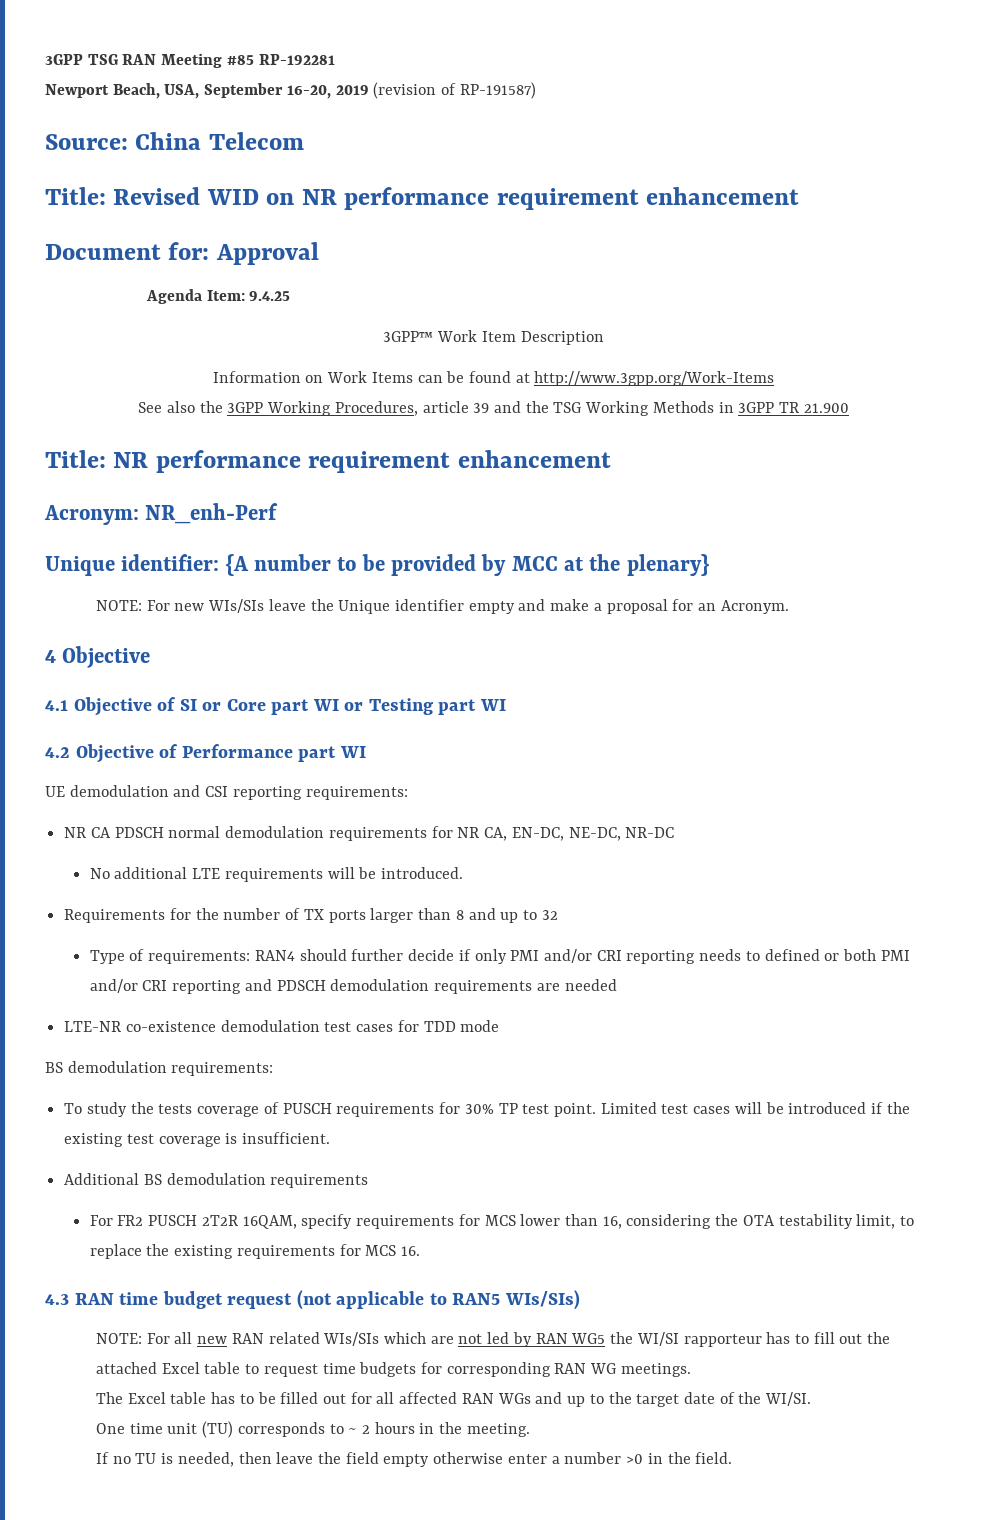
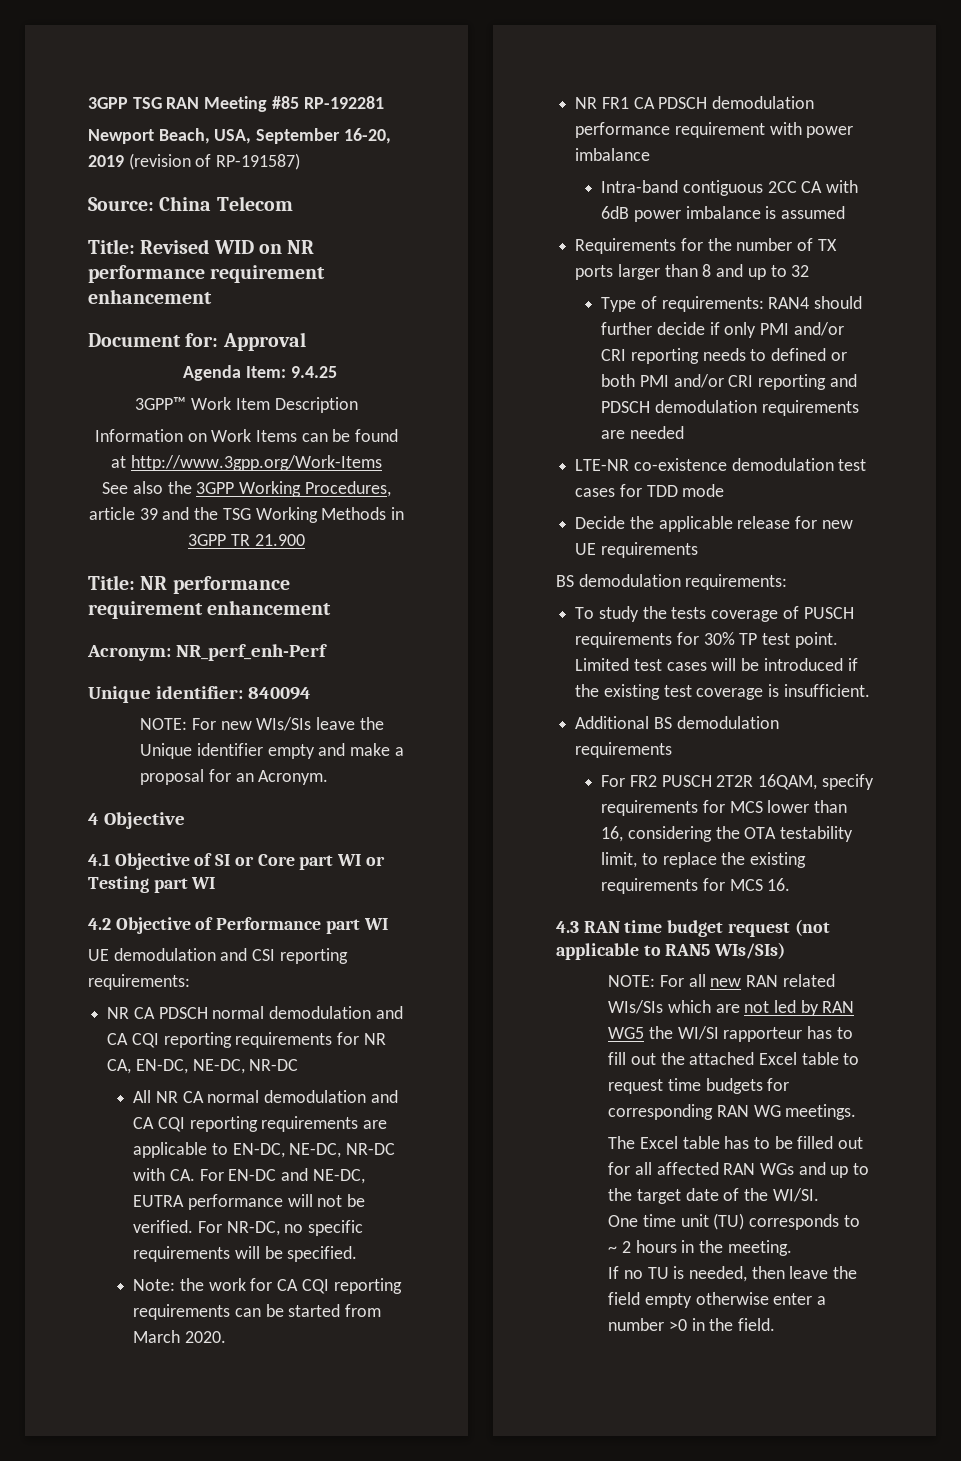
[145,503,279,524] NR_enh-Perf -> [175,644,327,661] NR_perf_enh-Perf
[225,554,709,576] {A number to be provided by MCC at the plenary} -> [247,687,311,700] 840094
(325, 832) none -> [375,1006,403,1019] [107,1032,232,1048] and CA CQI reporting
[89,867,464,882] No additional LTE requirements will be introduced. -> [133,1090,398,1103] [133,1116,388,1132] [133,1142,396,1158] [133,1168,365,1184] [133,1194,366,1210] [133,1220,364,1236] [133,1246,358,1262] [133,1278,402,1294] [133,1304,382,1320] [133,1330,227,1343] [575,96,815,109] [575,122,854,138] [575,148,651,161] [601,180,859,196] [601,206,846,222] All NR CA normal demodulation and CA CQI reporting requirements are applicable to EN-DC, NE-DC, NR-DC with CA. For EN-DC and NE-DC, EUTRA performance will not be verified. For NR-DC, no specific requirements will be specified. // Note: the work for CA CQI reporting requirements can be started from March 2020. // NR FR1 CA PDSCH demodulation performance requirement with power imbalance // Intra-band contiguous 2CC CA with 6dB power imbalance is assumed
(500, 1026) none -> [575,516,853,532] [575,542,698,558] // Decide the applicable release for new UE requirements

